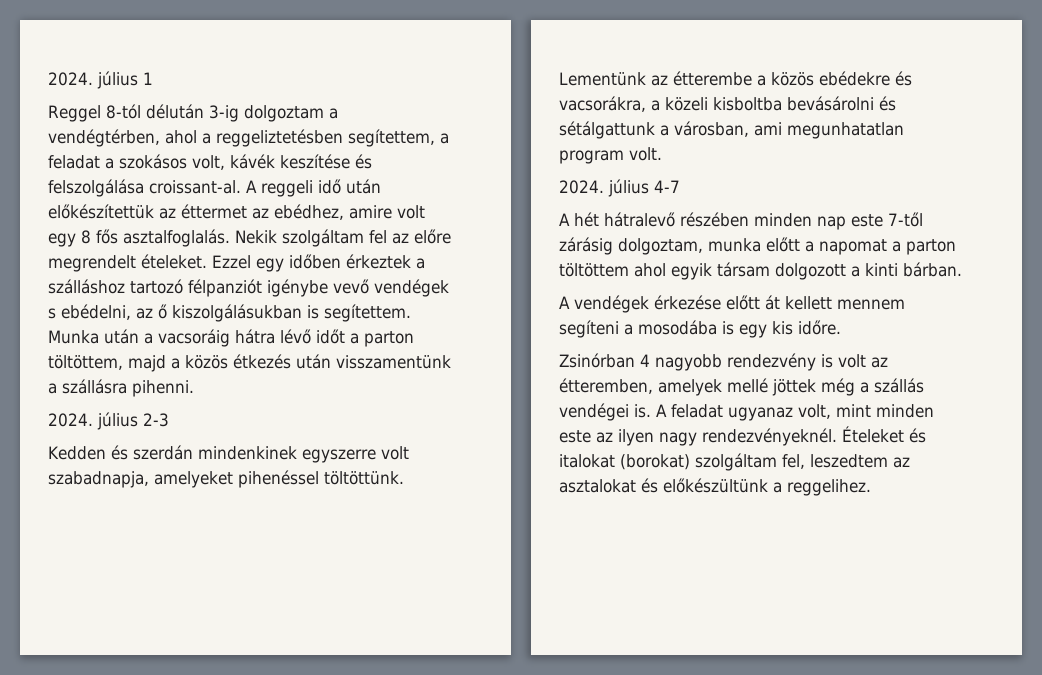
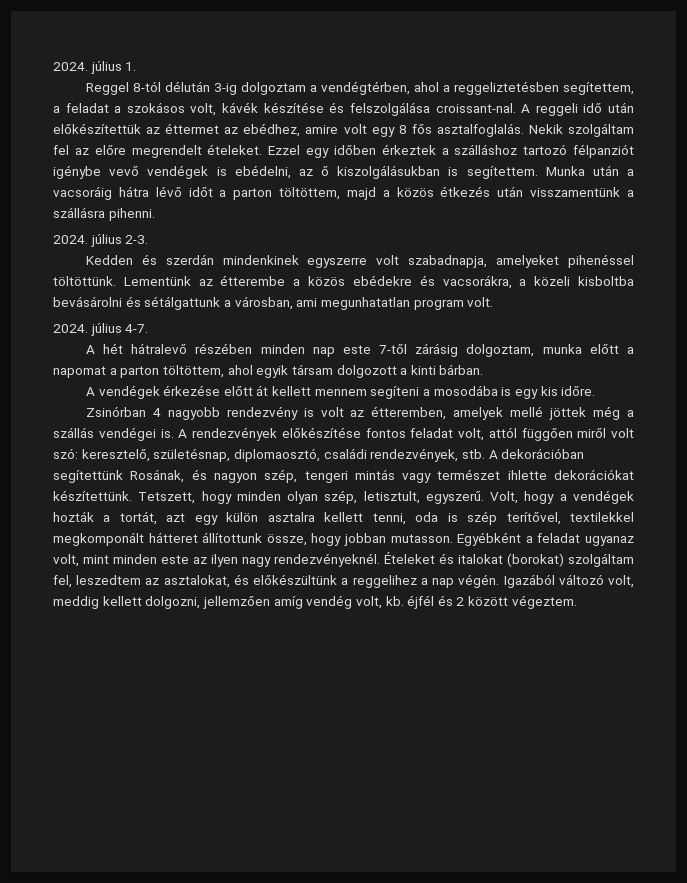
[48,71,153,89] 2024. július 1 -> [53,61,137,74] 2024. július 1.
[280,154,350,169] keszítése -> [263,102,324,113] készítése
[149,180,241,194] croissant-al. -> [435,103,516,113] croissant-nal.
[48,308,56,319] s -> [216,167,227,176] is
[143,413,169,427] 2-3 -> [125,235,149,244] 2-3.
[654,180,680,193] 4-7 -> [125,324,149,333] 4-7.
[559,263,629,277] töltöttem -> [162,365,224,378] töltöttem,
(667, 410) none -> [192,427,634,441] [53,448,585,462] [53,469,634,483] [53,490,634,504] [53,511,634,525] [53,532,533,546] rendezvények előkészítése fontos feladat volt, attól függően miről volt szó: keresztelő, születésnap, diplomaosztó, családi rendezvények, stb. A dekorációban segítettünk Rosának, és nagyon szép, tengeri mintás vagy természet ihlette dekorációkat készítettünk. Tetszett, hogy minden olyan szép, letisztult, egyszerű. Volt, hogy a vendégek hozták a tortát, azt egy külön asztalra kellett tenni, oda is szép terítővel, textilekkel megkomponált hátteret állítottunk össze, hogy jobban mutasson. Egyébként a
[559,479,636,493] asztalokat -> [163,575,230,588] asztalokat,
[787,479,871,496] reggelihez. -> [352,574,634,588] [53,595,577,609] reggelihez a nap végén. Igazából változó volt, meddig kellett dolgozni, jellemzően amíg vendég volt, kb. éjfél és 2 között végeztem.

